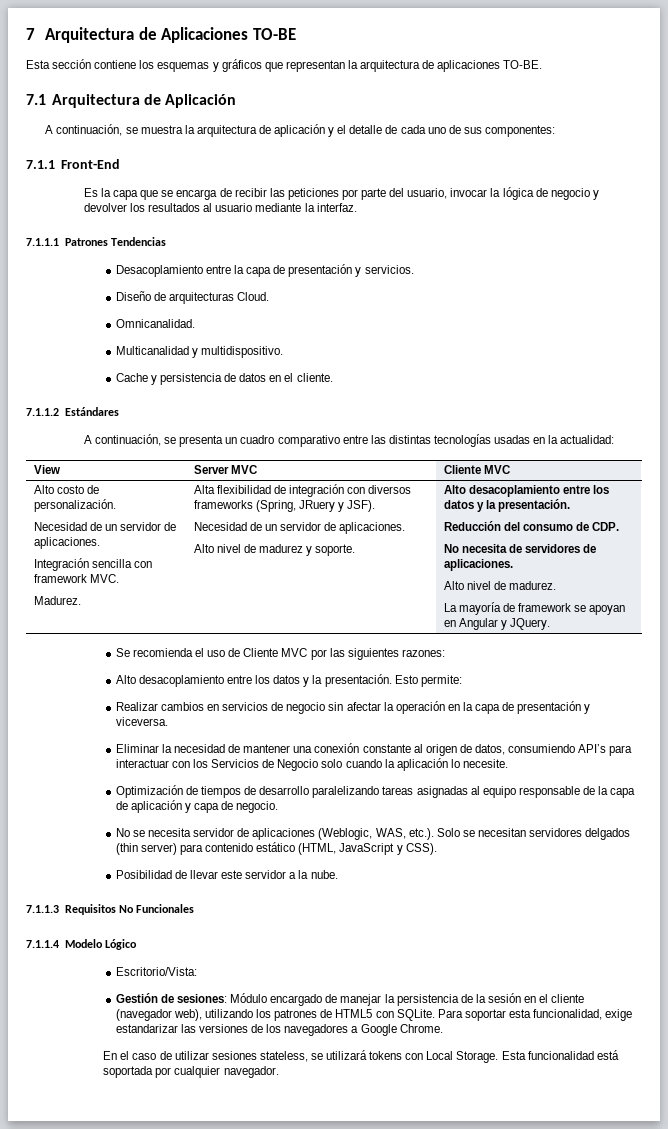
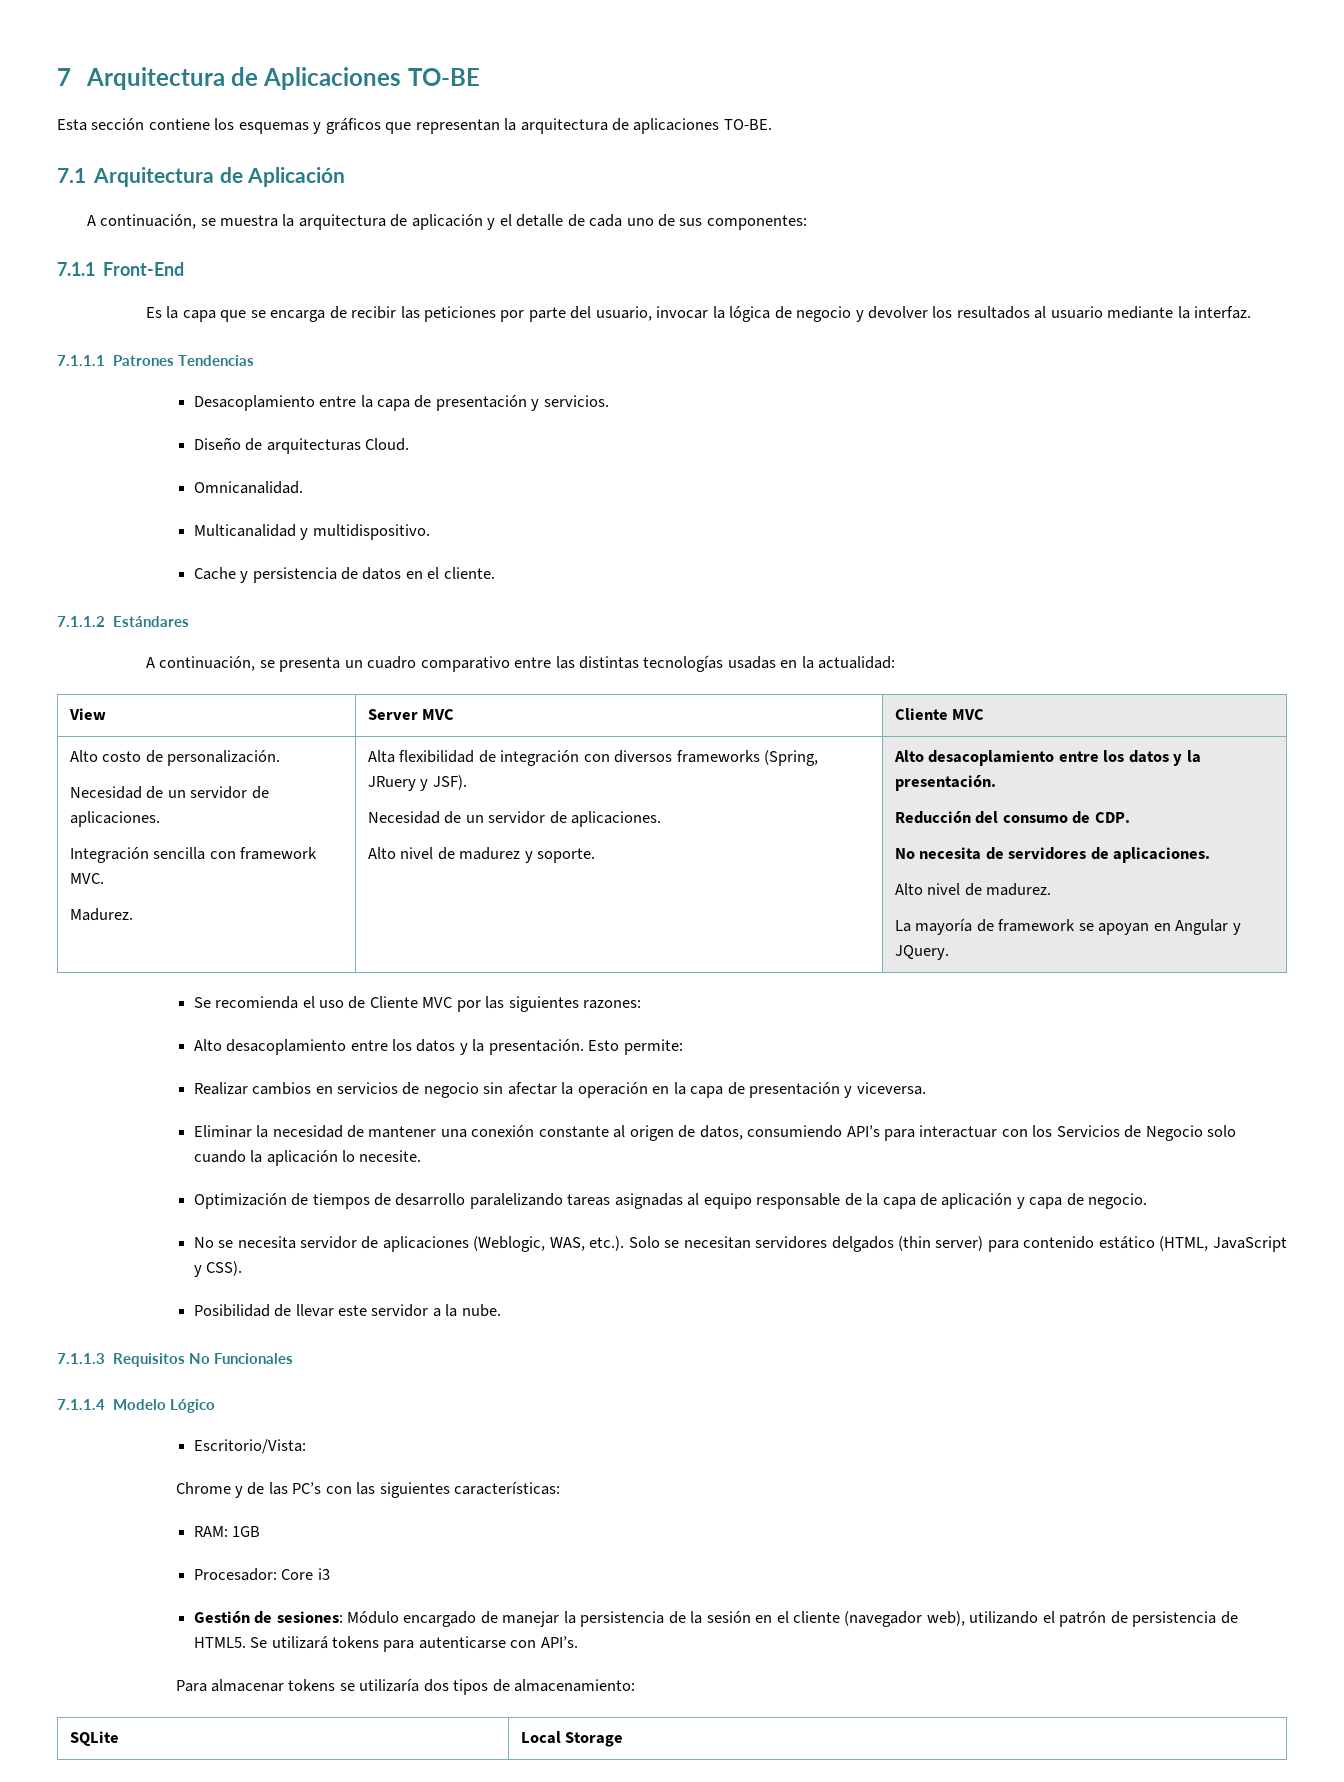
(197, 971) none -> [175,1481,561,1498] [193,1526,261,1537] [193,1568,330,1581] // Chrome y de las PC’s con las siguientes características: // RAM: 1GB // Procesador: Core i3
[256,1009,633,1021] [115,1024,443,1036] [103,1050,619,1063] [103,1066,279,1078] los patrones de HTML5 con SQLite. Para soportar esta funcionalidad, exige estandarizar las versiones de los navegadores a Google Chrome. // En el caso de utilizar sesiones stateless, se utilizará tokens con Local Storage. Esta funcionalidad está soportada por cualquier navegador. -> [1042,1611,1238,1627] [193,1636,578,1652] [175,1678,636,1695] [69,1731,119,1746] [520,1731,624,1747] el patrón de persistencia de HTML5. Se utilizará tokens para autenticarse con API’s. // Para almacenar tokens se utilizaría dos tipos de almacenamiento: // SQLite | Local Storage

